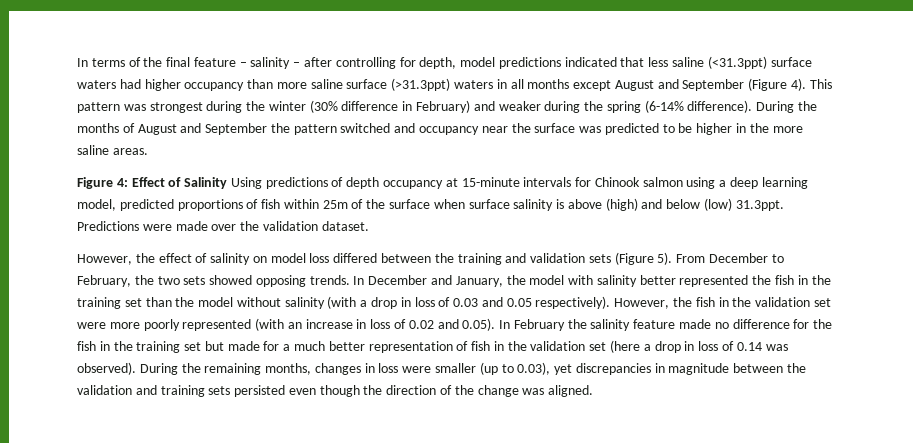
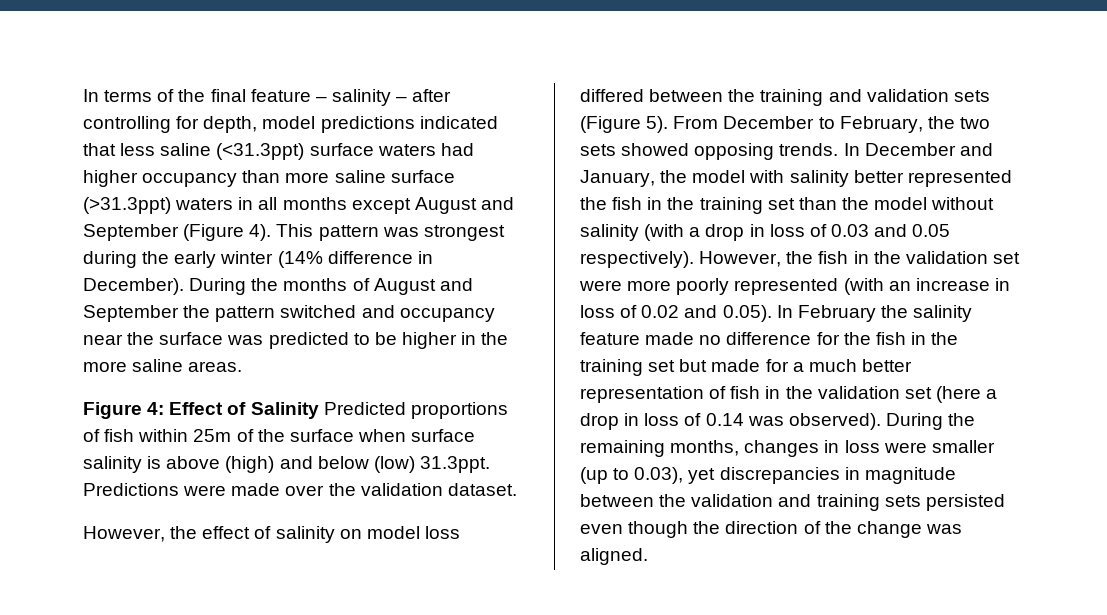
[268,100,753,113] winter (30% difference in February) and weaker during the spring (6-14% difference). -> [174,251,433,268] [83,278,184,295] early winter (14% difference in December).
[230,177,808,189] [77,199,174,211] Using predictions of depth occupancy at 15-minute intervals for Chinook salmon using a deep learning model, predicted -> [323,402,406,415] Predicted

